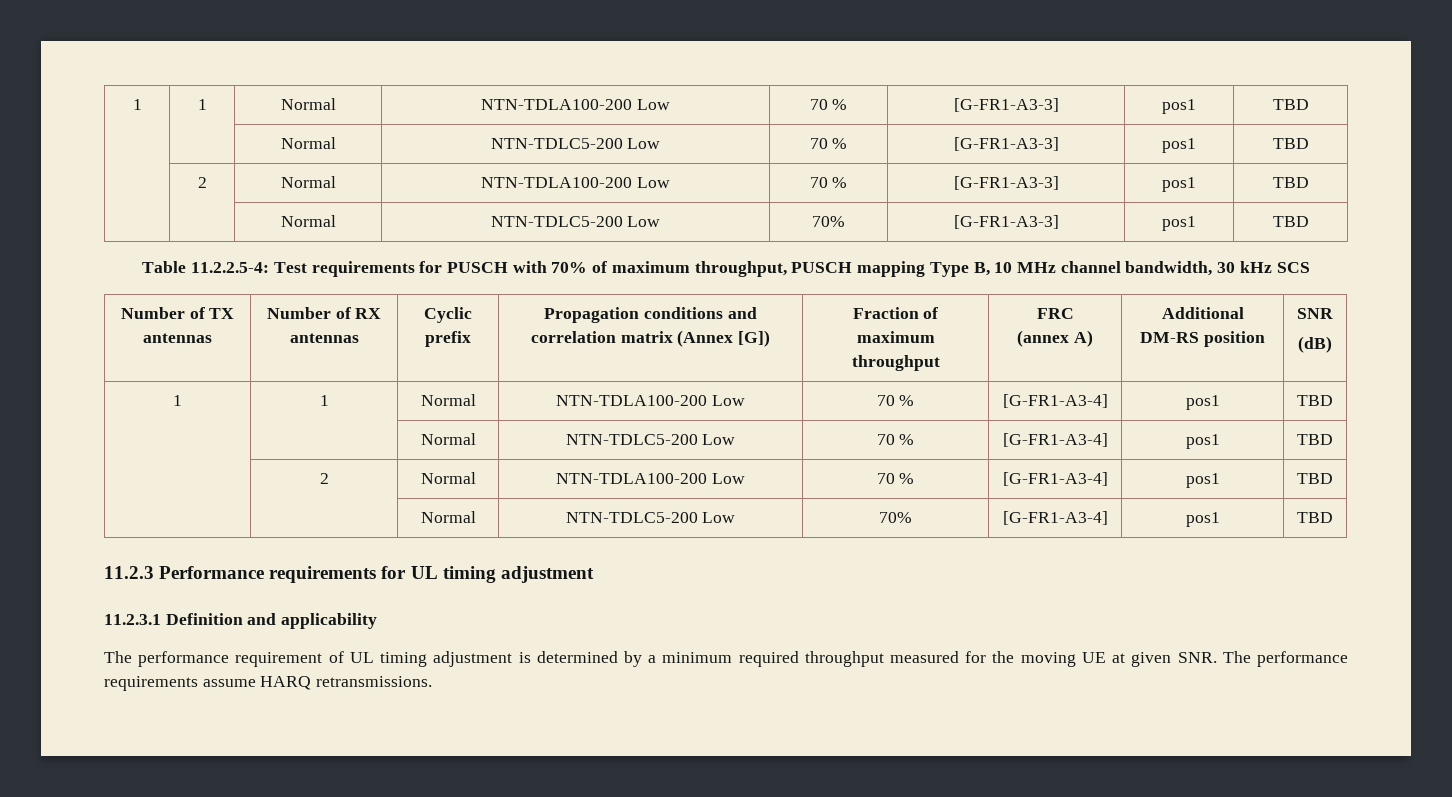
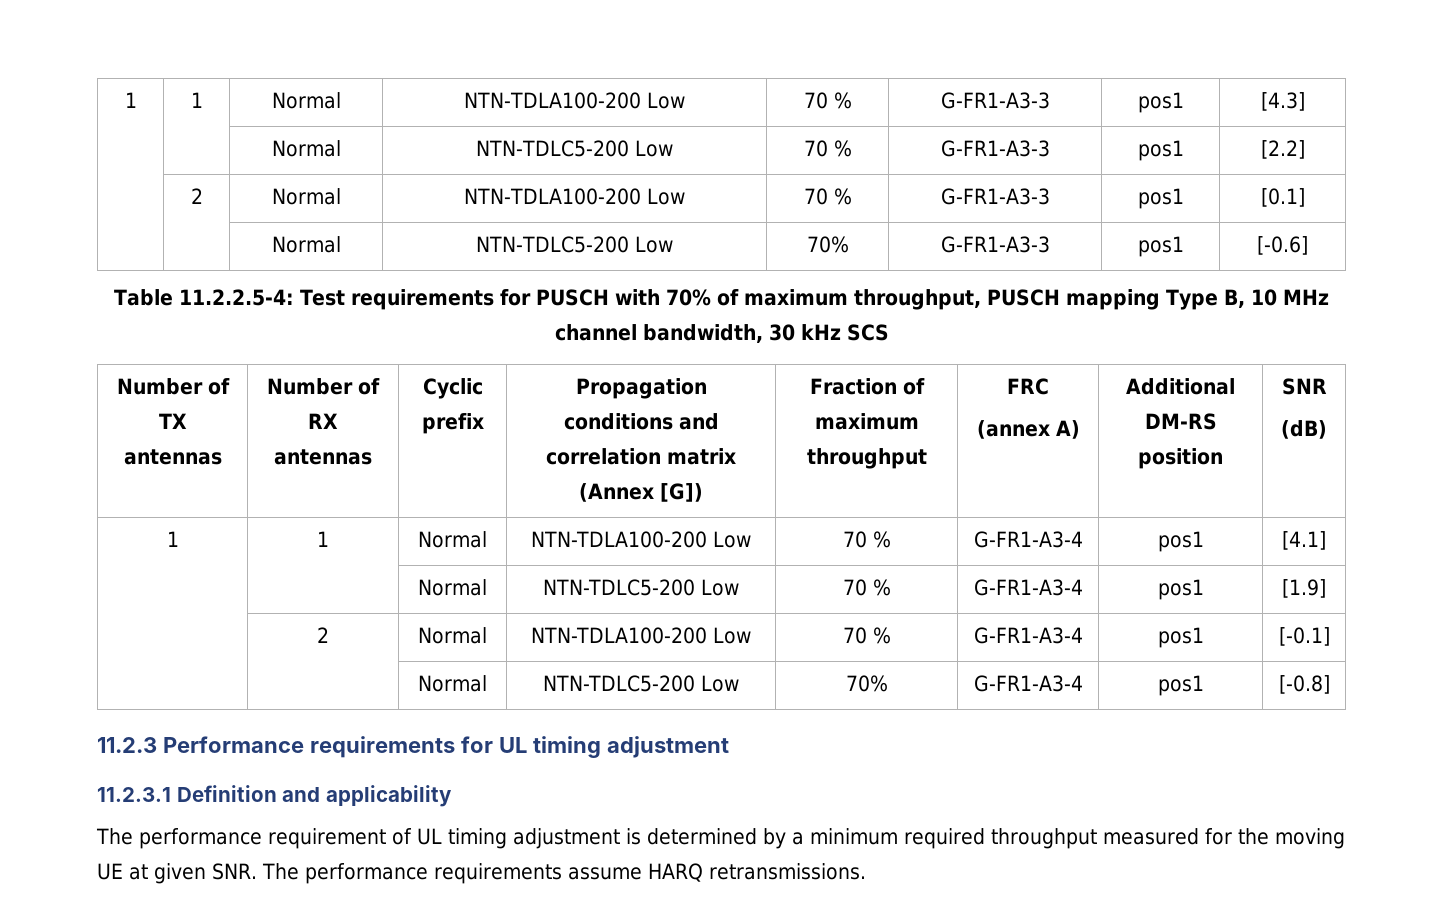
[132,99,142,110] [197,99,207,110] [280,98,336,110] [481,99,670,110] [809,99,848,110] [953,98,1059,112] [1162,99,1196,114] [1272,99,1309,110] [280,137,336,149] [490,138,661,149] [809,138,848,149] [953,137,1059,151] [1162,138,1196,153] [1272,138,1309,149] [197,177,207,188] [280,176,336,188] [481,177,670,188] [809,177,848,188] [953,176,1059,190] [1162,177,1196,192] [1272,177,1309,188] [280,215,336,227] [490,216,661,227] [812,216,845,227] [953,215,1059,229] [1162,216,1196,231] [1272,216,1309,227] 1 | 1 | Normal | NTN-TDLA100-200 Low | 70 % | [G-FR1-A3-3] | pos1 | TBD // | | Normal | NTN-TDLC5-200 Low | 70 % | [G-FR1-A3-3] | pos1 | TBD // | 2 | Normal | NTN-TDLA100-200 Low | 70 % | [G-FR1-A3-3] | pos1 | TBD // | | Normal | NTN-TDLC5-200 Low | 70% | [G-FR1-A3-3] | pos1 | TBD -> [124,92,137,108] [190,92,203,108] [271,92,341,109] [464,92,685,109] [803,92,852,109] [940,92,1050,109] [1137,92,1184,113] [1260,92,1305,111] [271,140,341,157] [476,140,673,157] [803,140,852,157] [940,140,1050,157] [1137,140,1184,161] [1260,140,1305,159] [190,188,203,204] [271,188,341,205] [464,188,685,205] [803,188,852,205] [940,188,1050,205] [1137,188,1184,209] [1260,188,1305,207] [271,236,341,253] [476,236,673,253] [806,236,849,253] [940,236,1050,253] [1137,236,1184,257] [1257,236,1308,255] 1 | 1 | Normal | NTN-TDLA100-200 Low | 70 % | G-FR1-A3-3 | pos1 | [4.3] // | | Normal | NTN-TDLC5-200 Low | 70 % | G-FR1-A3-3 | pos1 | [2.2] // | 2 | Normal | NTN-TDLA100-200 Low | 70 % | G-FR1-A3-3 | pos1 | [0.1] // | | Normal | NTN-TDLC5-200 Low | 70% | G-FR1-A3-3 | pos1 | [-0.6]
[1002,394,1108,408] [1185,395,1220,410] [1297,395,1333,406] [420,433,476,445] [565,434,736,445] [876,434,915,445] [1002,433,1108,447] [1185,434,1220,449] [1297,434,1333,445] [319,473,329,484] [420,472,476,484] [556,473,745,484] [876,473,915,484] [1002,472,1108,486] [1185,473,1220,488] [1297,473,1333,484] [420,511,476,523] [565,512,736,523] [879,512,912,523] [1002,511,1108,525] [1185,512,1220,527] [1297,512,1333,523] [G-FR1-A3-4] | pos1 | TBD // | | Normal | NTN-TDLC5-200 Low | 70 % | [G-FR1-A3-4] | pos1 | TBD // | 2 | Normal | NTN-TDLA100-200 Low | 70 % | [G-FR1-A3-4] | pos1 | TBD // | | Normal | NTN-TDLC5-200 Low | 70% | [G-FR1-A3-4] | pos1 | TBD -> [973,531,1083,548] [1157,531,1204,552] [1282,531,1326,550] [418,579,487,596] [542,579,740,596] [842,579,891,596] [973,579,1083,596] [1157,579,1204,600] [1282,579,1326,598] [317,627,329,643] [418,627,487,644] [530,627,752,644] [842,627,891,644] [973,627,1083,644] [1157,627,1204,648] [1278,627,1330,646] [418,675,487,692] [542,675,740,692] [845,675,888,692] [973,675,1083,692] [1157,675,1204,696] [1278,675,1330,694] G-FR1-A3-4 | pos1 | [4.1] // | | Normal | NTN-TDLC5-200 Low | 70 % | G-FR1-A3-4 | pos1 | [1.9] // | 2 | Normal | NTN-TDLA100-200 Low | 70 % | G-FR1-A3-4 | pos1 | [-0.1] // | | Normal | NTN-TDLC5-200 Low | 70% | G-FR1-A3-4 | pos1 | [-0.8]

